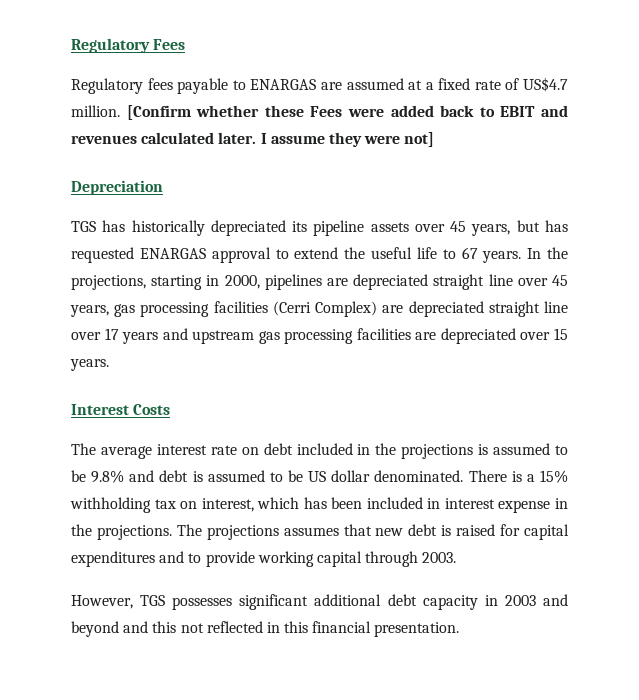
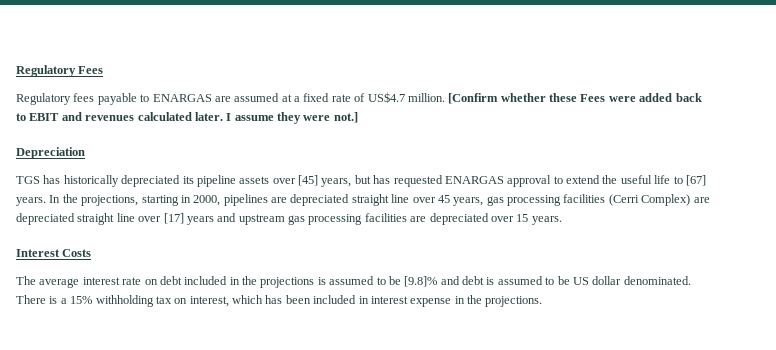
[404,132,435,147] not] -> [333,112,358,123] not.]
[450,221,467,232] 45 -> [298,175,318,186] [45]
[461,247,478,259] 67 -> [685,175,706,186] [67]
[104,328,119,340] 17 -> [163,213,184,224] [17]
[91,470,125,483] 9.8% -> [404,276,438,287] [9.8]%
[176,524,570,540] [71,551,457,567] [71,594,568,610] [71,621,460,637] The projections assumes that new debt is raised for capital expenditures and to provide working capital through 2003. // However, TGS possesses significant additional debt capacity in 2003 and beyond and this not reflected in this financial presentation. -> (543, 301) none

